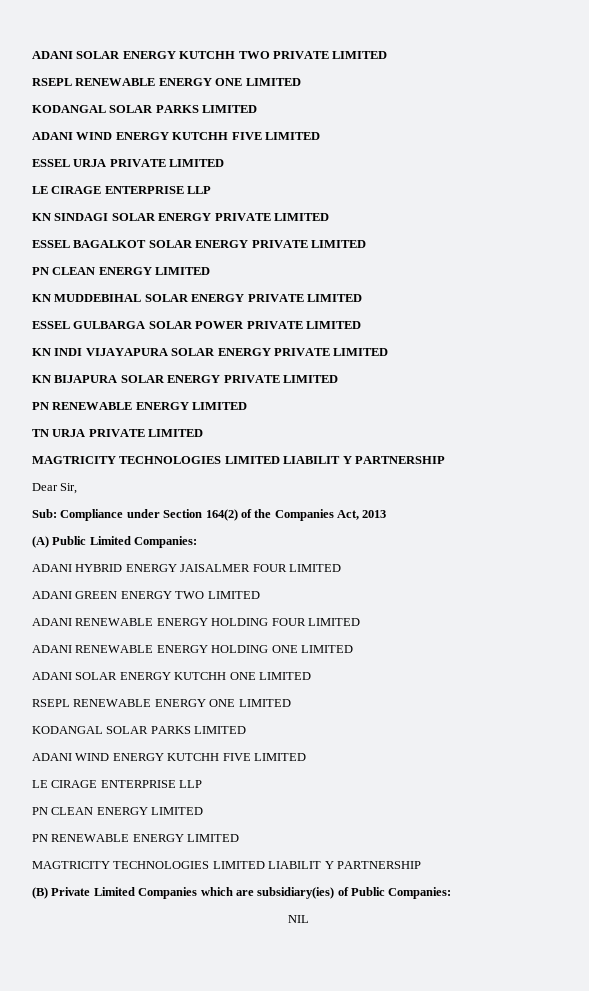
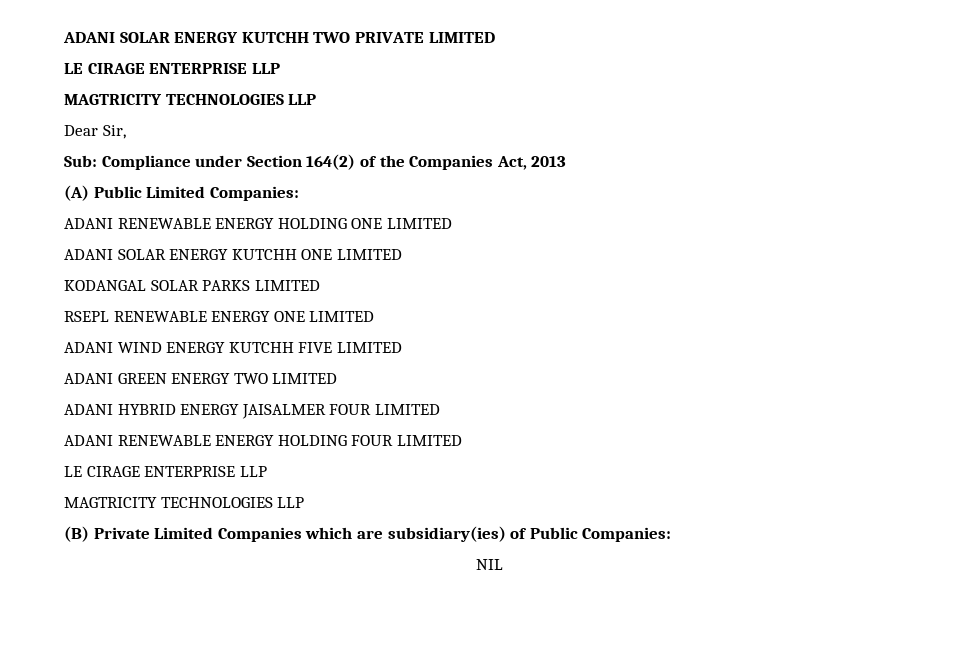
[32,78,301,86] [32,105,258,113] [32,132,320,140] [32,159,225,167] [32,186,212,194] [32,213,329,221] [32,240,366,248] [32,267,211,275] [32,294,362,302] [32,321,361,329] [32,348,389,356] [32,375,338,383] [32,402,248,410] [32,429,204,437] [32,456,445,464] RSEPL RENEWABLE ENERGY ONE LIMITED // KODANGAL SOLAR PARKS LIMITED // ADANI WIND ENERGY KUTCHH FIVE LIMITED // ESSEL URJA PRIVATE LIMITED // LE CIRAGE ENTERPRISE LLP // KN SINDAGI SOLAR ENERGY PRIVATE LIMITED // ESSEL BAGALKOT SOLAR ENERGY PRIVATE LIMITED // PN CLEAN ENERGY LIMITED // KN MUDDEBIHAL SOLAR ENERGY PRIVATE LIMITED // ESSEL GULBARGA SOLAR POWER PRIVATE LIMITED // KN INDI VIJAYAPURA SOLAR ENERGY PRIVATE LIMITED // KN BIJAPURA SOLAR ENERGY PRIVATE LIMITED // PN RENEWABLE ENERGY LIMITED // TN URJA PRIVATE LIMITED // MAGTRICITY TECHNOLOGIES LIMITED LIABILIT Y PARTNERSHIP -> [64,63,280,74] [64,94,317,105] LE CIRAGE ENTERPRISE LLP // MAGTRICITY TECHNOLOGIES LLP
[32,564,341,572] [32,591,260,599] [32,618,360,626] // ADANI HYBRID ENERGY JAISALMER FOUR LIMITED // ADANI GREEN ENERGY TWO LIMITED // ADANI RENEWABLE ENERGY HOLDING FOUR LIMITED -> (299, 193) none
[32,699,291,707] [32,726,247,734] [32,753,306,761] [32,780,203,788] [32,807,204,815] [32,834,240,842] [32,861,421,869] // RSEPL RENEWABLE ENERGY ONE LIMITED // KODANGAL SOLAR PARKS LIMITED // ADANI WIND ENERGY KUTCHH FIVE LIMITED // LE CIRAGE ENTERPRISE LLP // PN CLEAN ENERGY LIMITED // PN RENEWABLE ENERGY LIMITED // MAGTRICITY TECHNOLOGIES LIMITED LIABILIT Y PARTNERSHIP -> [64,280,320,291] [64,311,375,322] [64,342,402,353] [64,373,338,384] [64,404,440,419] [64,435,462,446] [64,466,267,477] [64,497,305,508] // KODANGAL SOLAR PARKS LIMITED // RSEPL RENEWABLE ENERGY ONE LIMITED // ADANI WIND ENERGY KUTCHH FIVE LIMITED // ADANI GREEN ENERGY TWO LIMITED // ADANI HYBRID ENERGY JAISALMER FOUR LIMITED // ADANI RENEWABLE ENERGY HOLDING FOUR LIMITED // LE CIRAGE ENTERPRISE LLP // MAGTRICITY TECHNOLOGIES LLP

